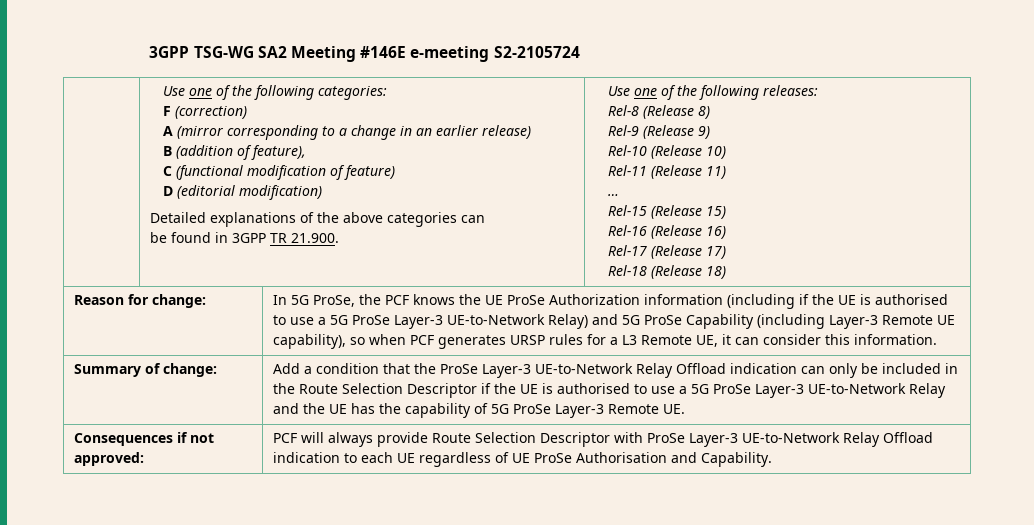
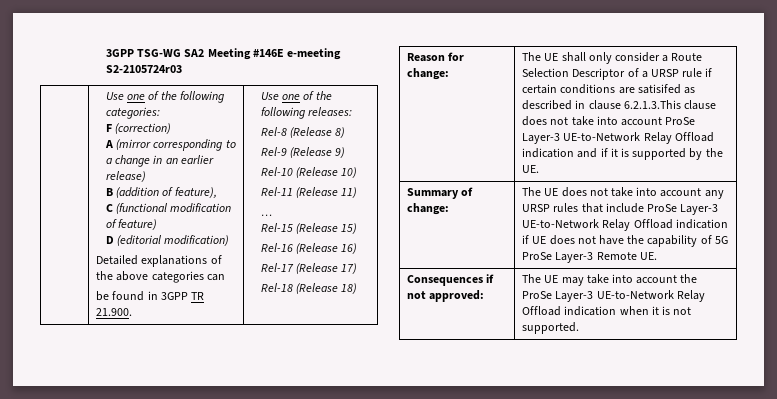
[493,46,580,58] S2-2105724 -> [105,65,182,73] S2-2105724r03
[273,294,949,309] [273,314,956,329] [273,334,938,349] [74,363,218,377] [273,363,959,378] [273,383,947,398] [273,403,376,414] In 5G ProSe, the PCF knows the UE ProSe Authorization information (including if the UE is authorised to use a 5G ProSe Layer-3 UE-to-Network Relay) and 5G ProSe Capability (including Layer-3 Remote UE capability), so when PCF generates URSP rules for a L3 Remote UE, it can consider this information. // Summary of change: | Add a condition that the ProSe Layer-3 UE-to-Network Relay Offload indication can only be included in the Route Selection Descriptor if the UE is authorised to use a 5G ProSe Layer-3 UE-to-Network Relay and the UE has -> [522,52,703,64] [522,68,713,80] [522,84,695,94] [522,100,716,110] [522,116,696,126] [522,132,714,144] [522,148,723,160] [522,165,540,173] [407,187,474,199] [407,203,450,215] [522,187,724,199] [522,203,719,215] [522,219,728,231] [522,235,624,245] The UE shall only consider a Route Selection Descriptor of a URSP rule if certain conditions are satisifed as described in clause 6.2.1.3.This clause does not take into account ProSe Layer-3 UE-to-Network Relay Offload indication and if it is supported by the UE. // Summary of change: | The UE does not take into account any URSP rules that include ProSe Layer-3 UE-to-Network Relay Offload indication if UE does not have
[273,432,934,447] [273,452,773,467] PCF will always provide Route Selection Descriptor with ProSe Layer-3 UE-to-Network Relay Offload indication to each UE regardless of UE ProSe Authorisation and Capability. -> [522,274,698,286] [522,290,705,302] [522,306,692,316] [522,322,580,334] The UE may take into account the ProSe Layer-3 UE-to-Network Relay Offload indication when it is not supported.

